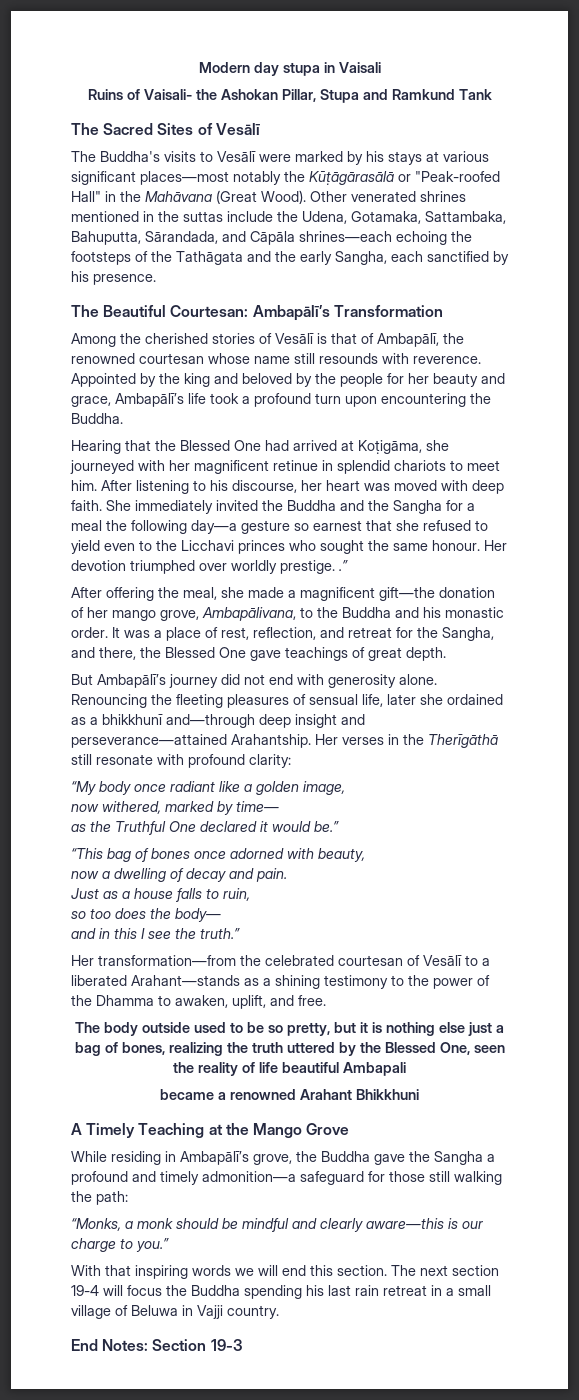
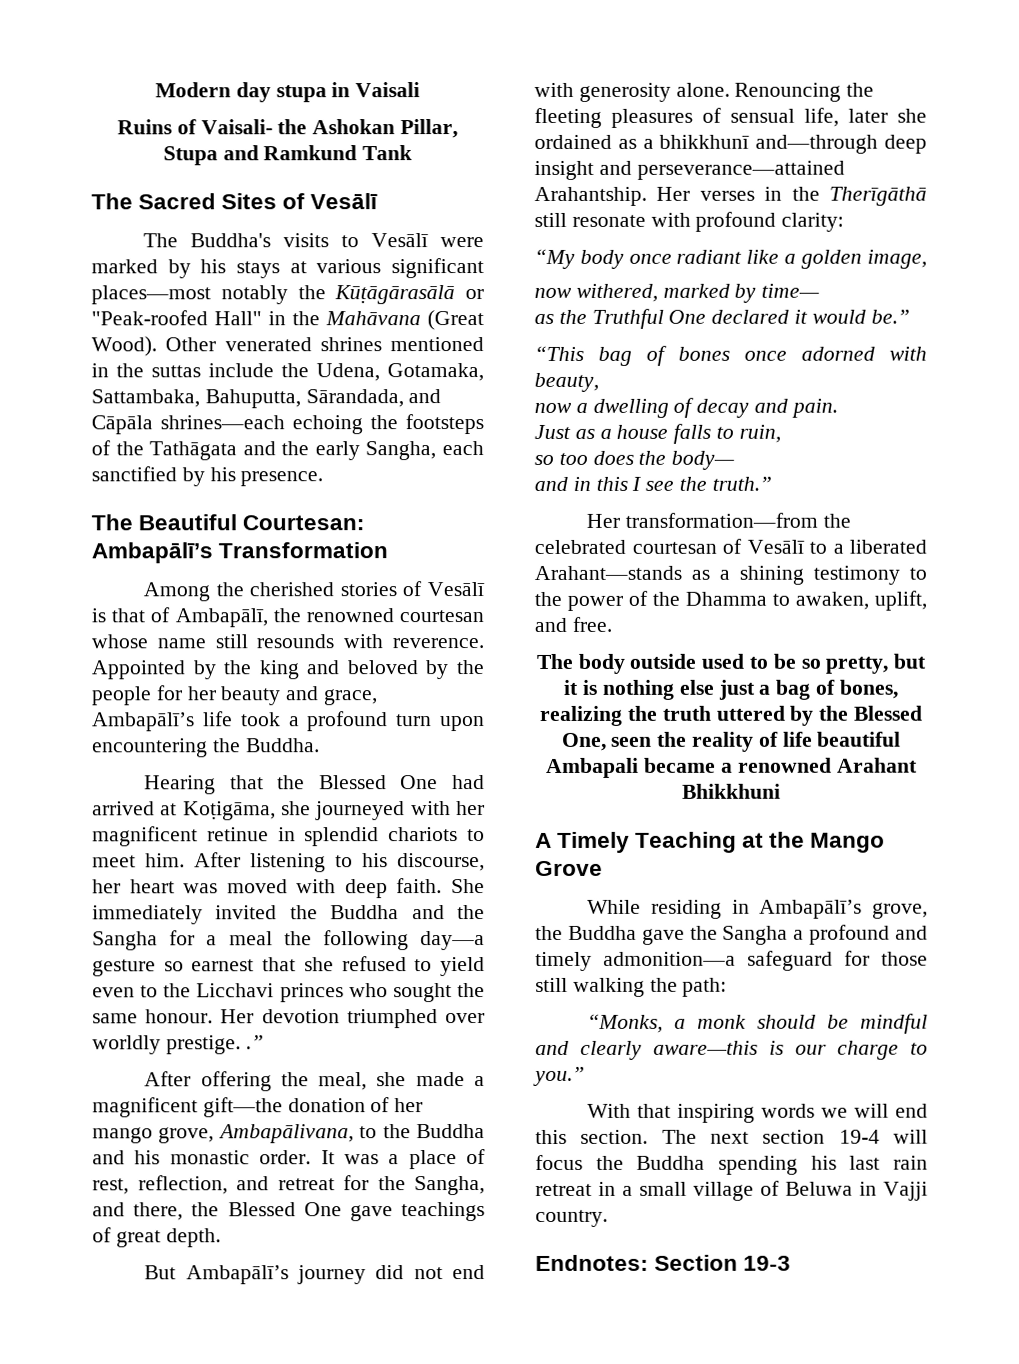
(406, 1069) // -> (640, 767) none
[71,1339,149,1351] End Notes: -> [535,1254,649,1271] Endnotes:

